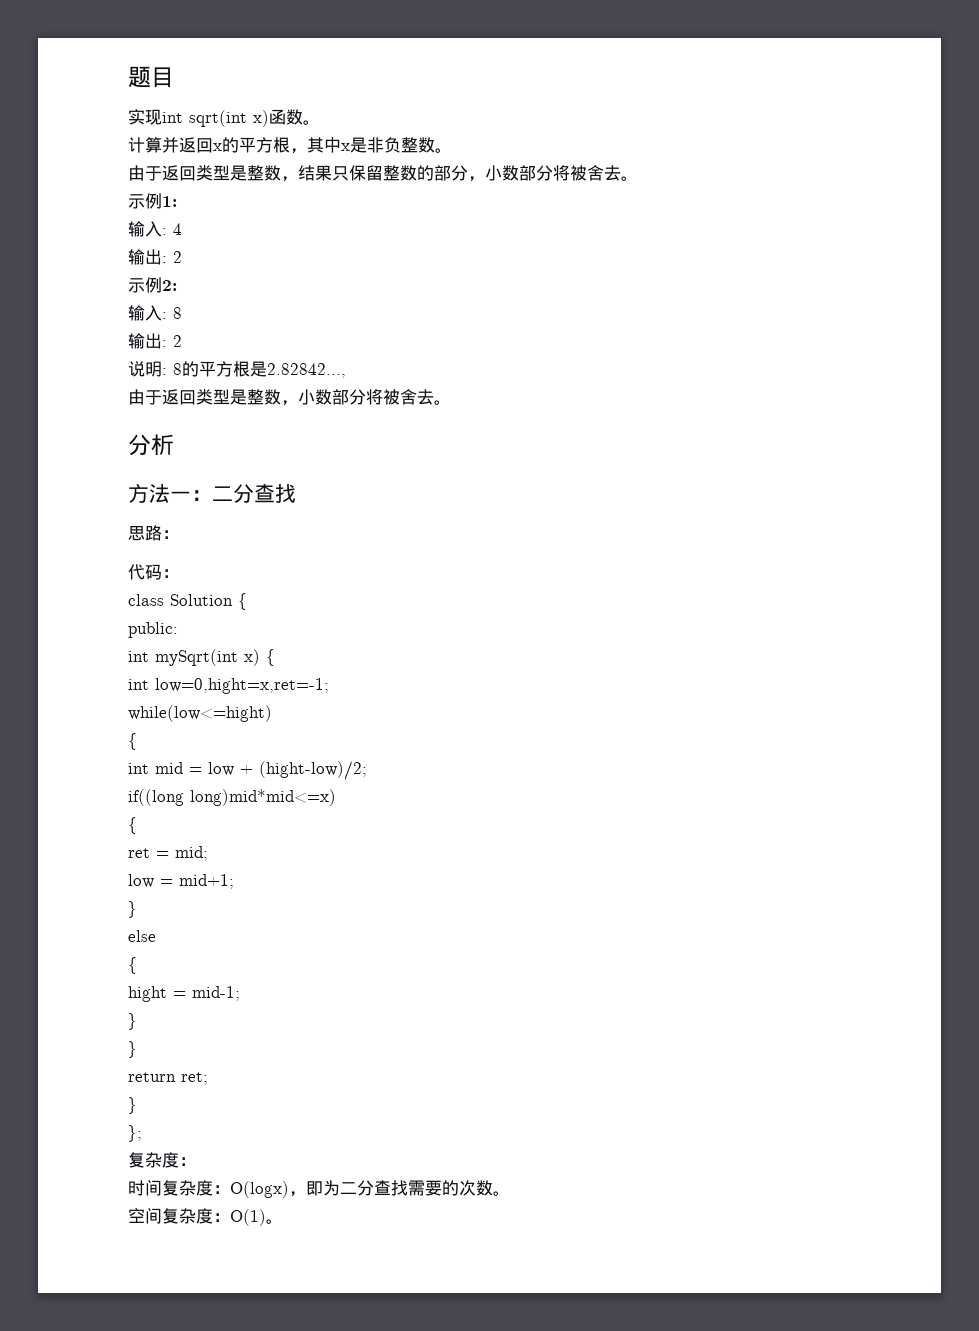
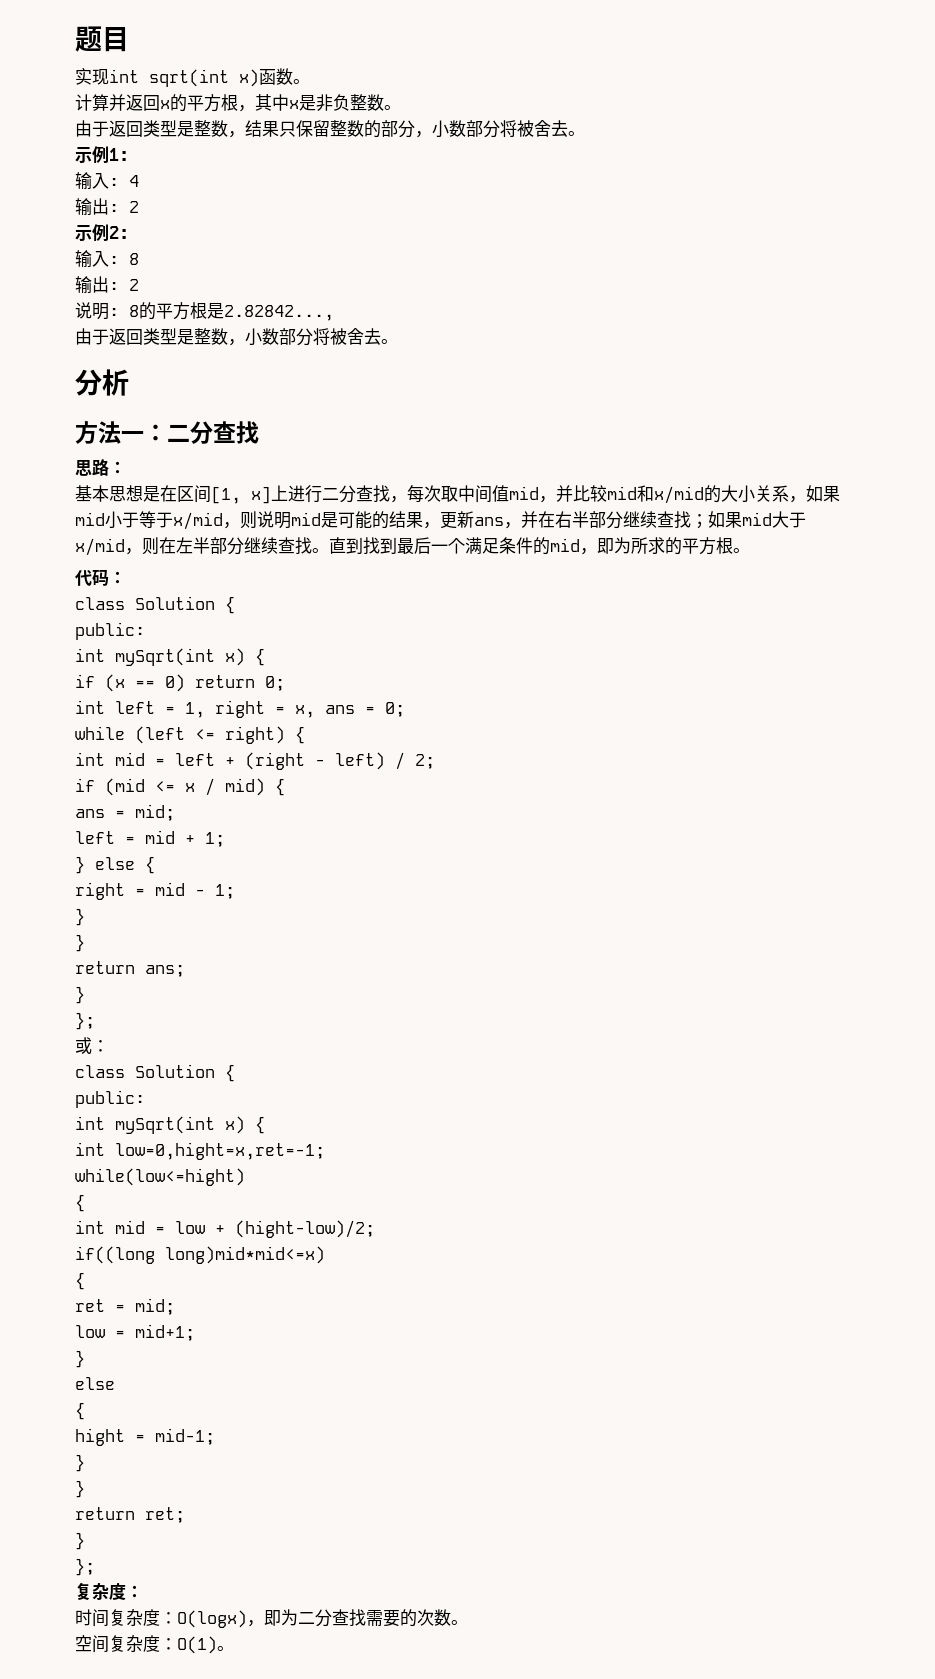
(179, 534) none -> [75,485,840,504] [75,511,806,530] [75,537,750,556] // 基本思想是在区间[1, x]上进行二分查找，每次取中间值mid，并比较mid和x/mid的大小关系，如果mid小于等于x/mid，则说明mid是可能的结果，更新ans，并在右半部分继续查找；如果mid大于x/mid，则在左半部分继续查找。直到找到最后一个满足条件的mid，即为所求的平方根。
(275, 657) none -> [75,674,285,692] [75,700,405,718] [75,726,305,744] [75,752,435,770] [75,778,285,796] [75,804,175,821] [75,830,225,847] [75,856,155,874] [75,882,235,900] [75,908,85,926] [75,934,85,952] [75,961,185,977] [75,986,85,1004] [75,1012,95,1030] [75,1037,109,1054] [75,1064,235,1082] [75,1090,145,1108] [75,1116,265,1134] // if (x == 0) return 0; // int left = 1, right = x, ans = 0; // while (left <= right) { // int mid = left + (right - left) / 2; // if (mid <= x / mid) { // ans = mid; // left = mid + 1; // } else { // right = mid - 1; // } // } // return ans; // } // }; // 或： // class Solution { // public: // int mySqrt(int x) {

